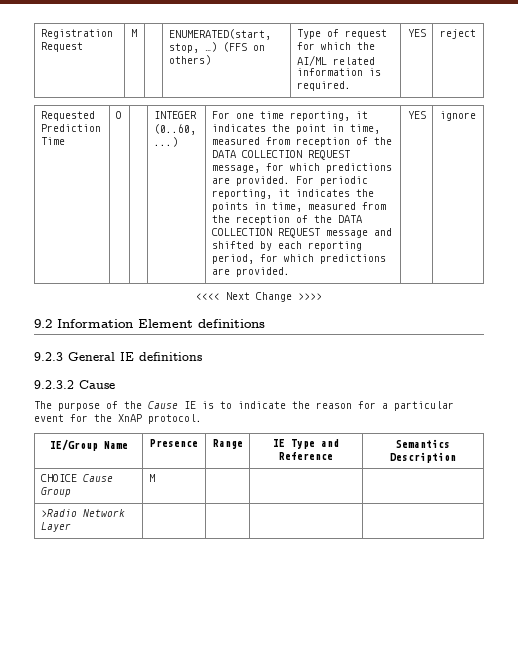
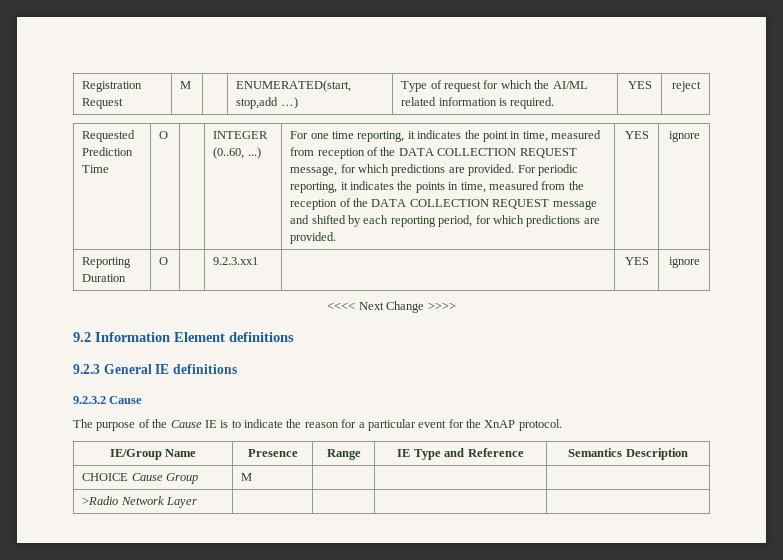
[168,42,265,53] [168,55,211,65] stop, …) (FFS on others) -> [236,97,298,109] stop,add …)
(476, 116) none -> [82,257,132,268] [82,274,127,282] [159,257,169,265] [213,257,259,265] [624,257,649,265] [668,257,700,268] // Reporting Duration | O | | 9.2.3.xx1 | | YES | ignore

